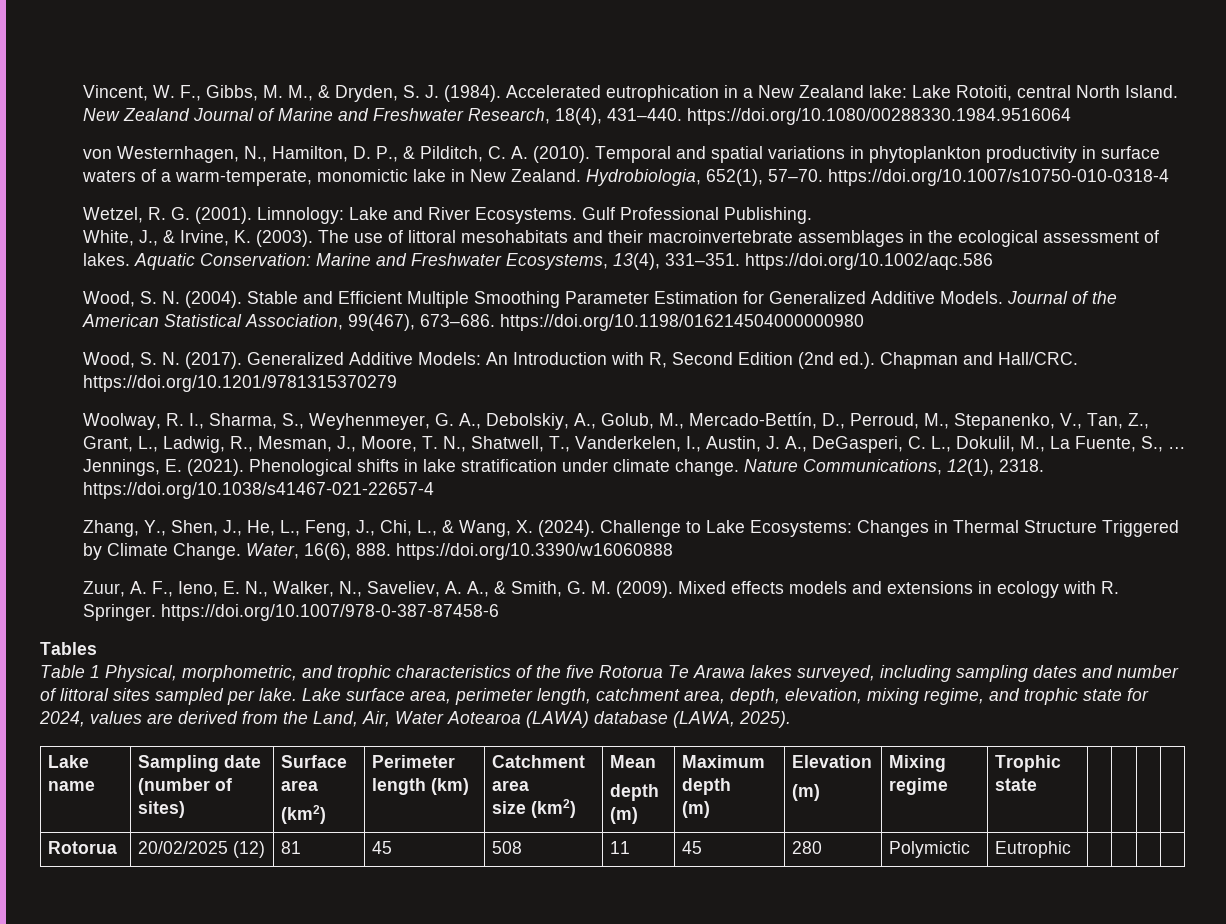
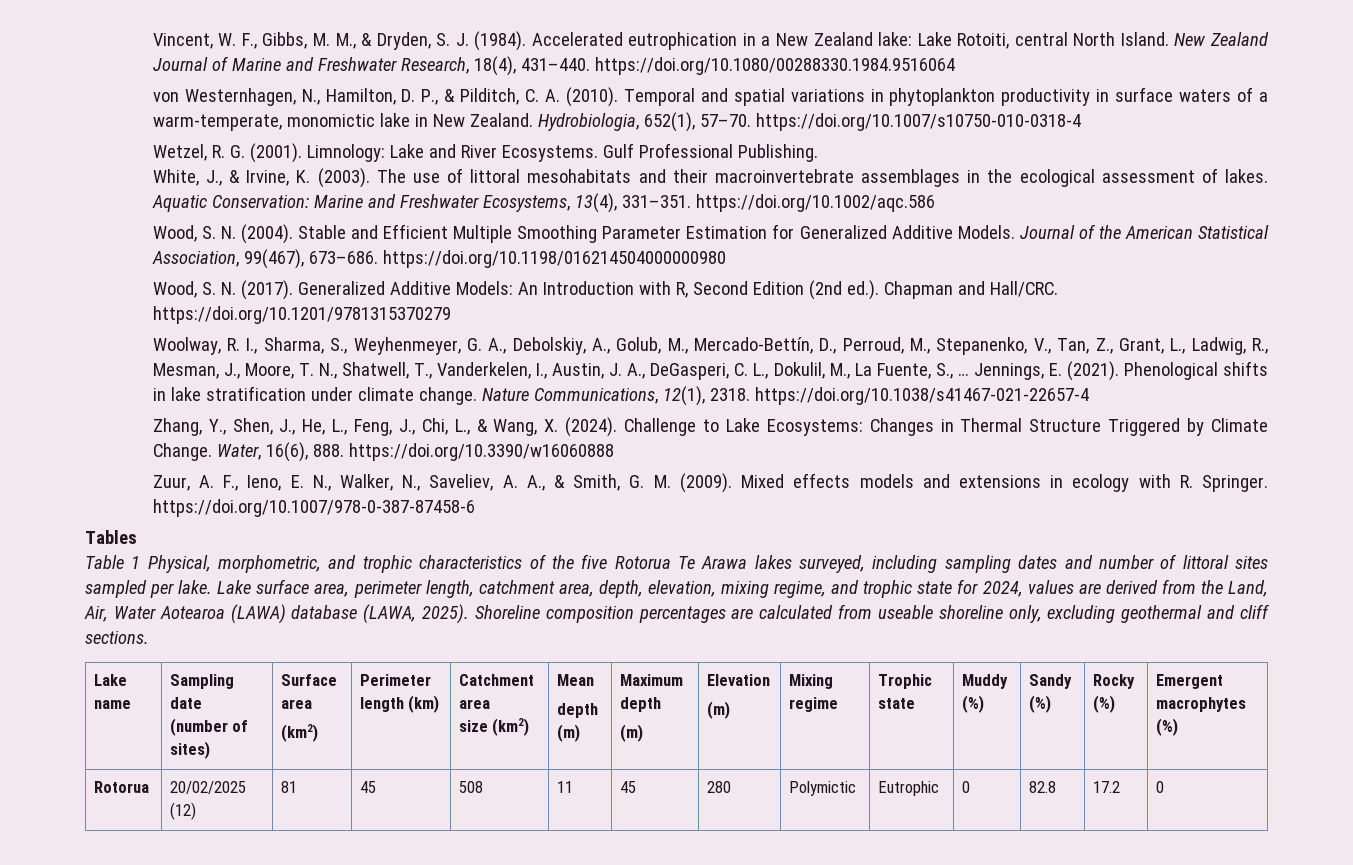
(791, 719) none -> [474,604,1270,623] [85,631,149,644] Shoreline composition percentages are calculated from useable shoreline only, excluding geothermal and cliff sections.
(1037, 784) | | | -> [961,674,1008,689] [961,695,984,713] [1028,674,1072,689] [1028,695,1051,713] [1092,674,1135,689] [1092,695,1115,713] [1155,674,1223,689] [1155,697,1246,712] [1155,718,1178,736] Muddy (%) | Sandy (%) | Rocky (%) | Emergent macrophytes (%)
(1071, 849) | | | -> [961,781,970,793] [1028,781,1056,793] [1092,781,1120,793] [1155,781,1164,793] 0 | 82.8 | 17.2 | 0

